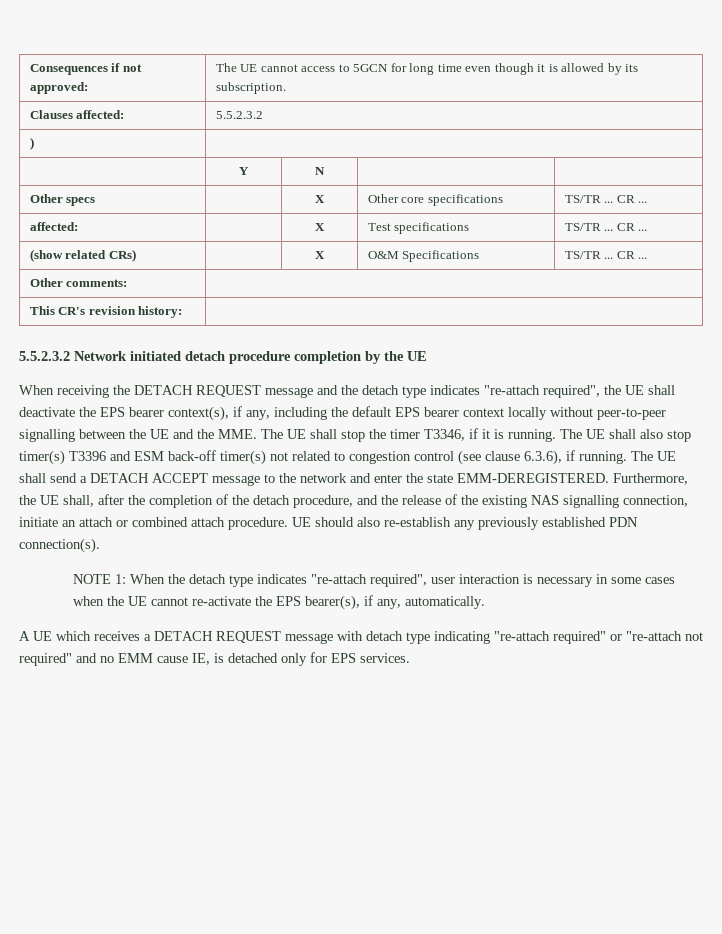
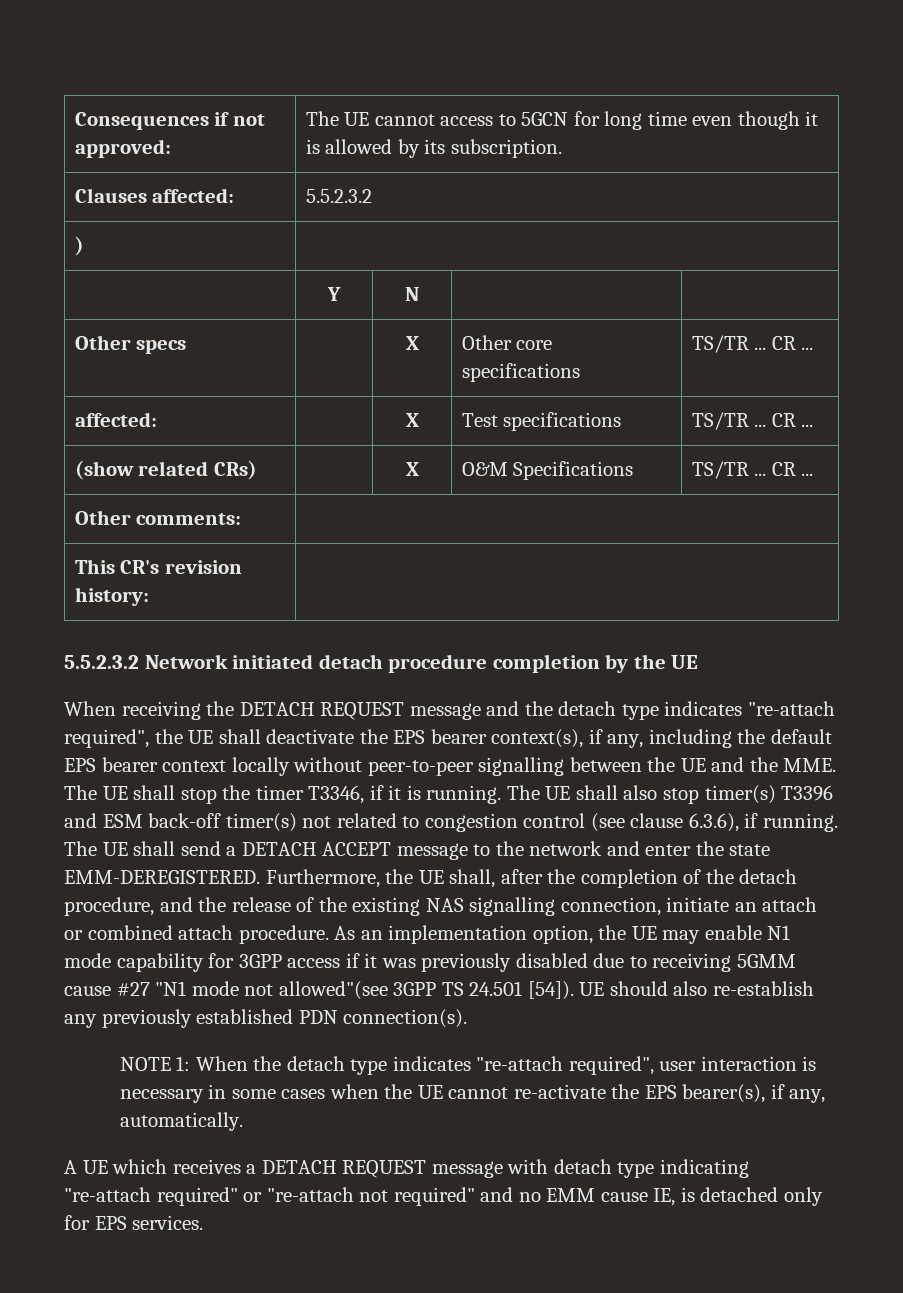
(288, 523) none -> [334,925,791,944] [64,953,796,972] [64,981,574,1000] As an implementation option, the UE may enable N1 mode capability for 3GPP access if it was previously disabled due to receiving 5GMM cause #27 "N1 mode not allowed"(see 3GPP TS 24.501 [54]).

